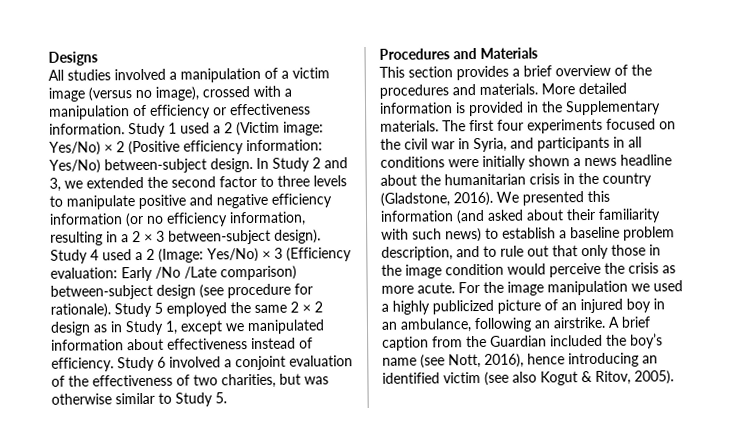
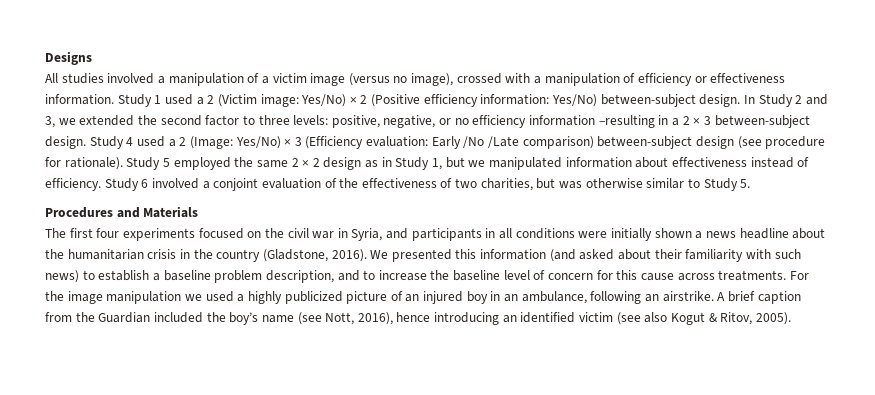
[313,175,347,187] [49,193,332,210] [49,211,306,228] [50,231,103,246] levels to manipulate positive and negative efficiency information (or no efficiency information, resulting -> [293,115,655,128] levels: positive, negative, or no efficiency information –resulting
[274,229,321,244] design). -> [45,136,86,149] design.
[180,320,223,335] except -> [445,157,465,168] but
[379,64,652,81] [379,82,627,99] [379,100,661,117] [380,120,439,132] This section provides a brief overview of the procedures and materials. More detailed information is provided in the Supplementary materials. -> (199, 212) none
[500,244,661,260] [381,262,676,279] [381,282,455,294] rule out that only those in the image condition would perceive the crisis as more acute. -> [378,270,787,281] increase the baseline level of concern for this cause across treatments.

